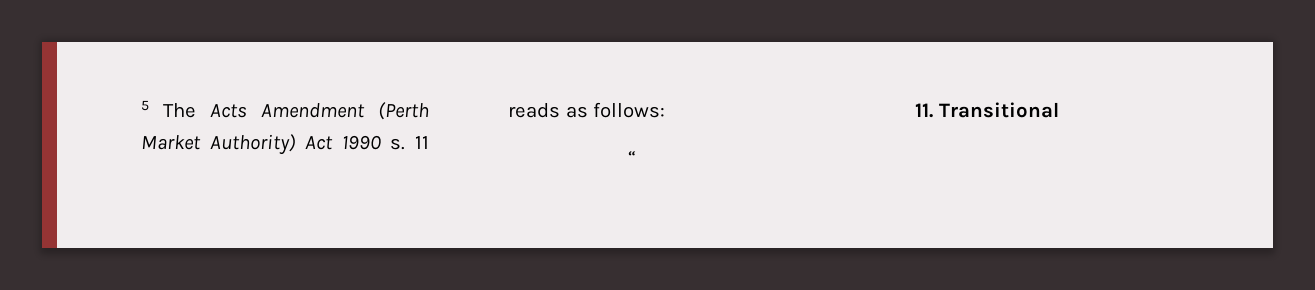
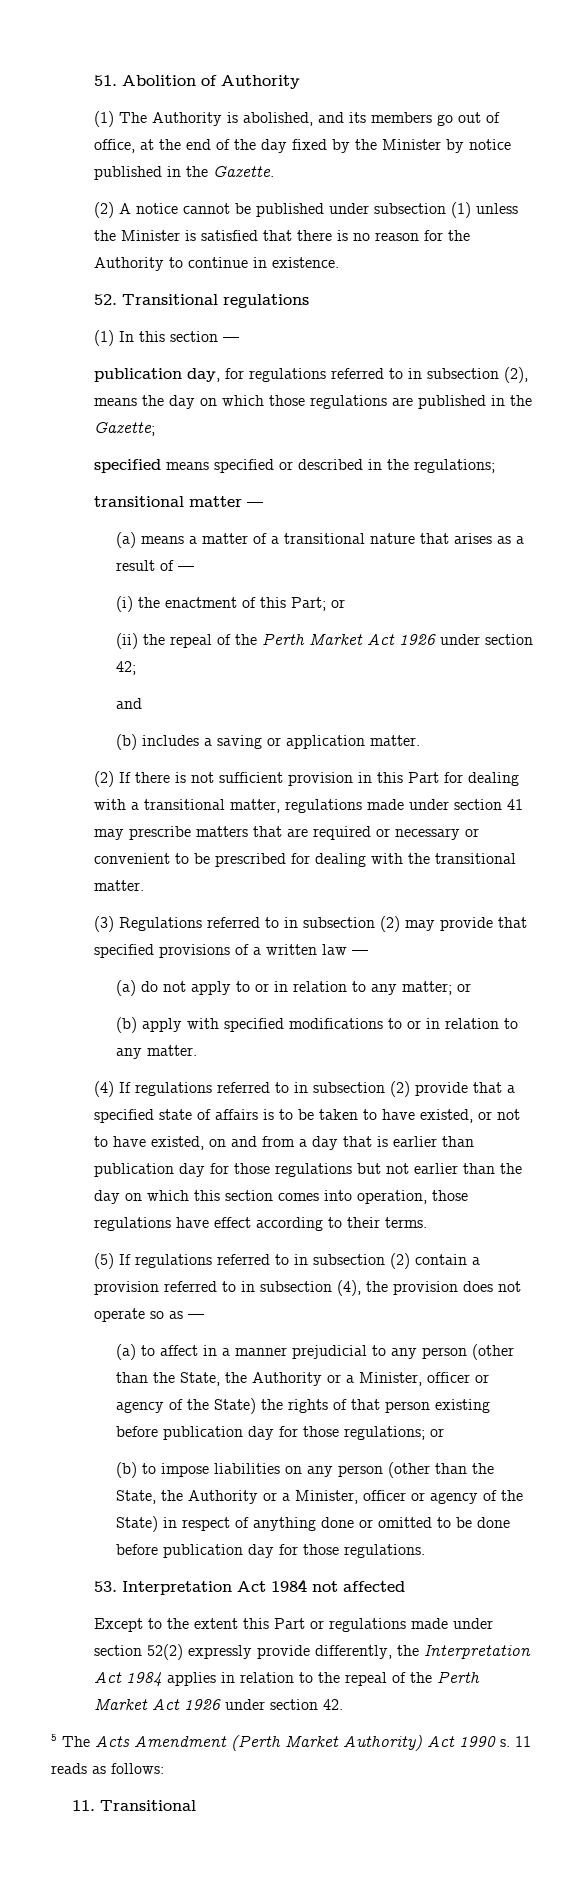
(141, 105) none -> [93,75,300,89] [93,111,500,127] [93,139,511,153] [93,166,274,180] [93,202,518,218] [93,230,470,241] [93,257,339,271] [93,294,309,308] [93,330,239,346] [93,367,528,383] [93,395,532,409] [93,422,155,436] [93,459,495,473] [93,496,263,507] [115,532,524,548] [115,560,194,571] [115,596,345,612] [115,633,533,649] [115,661,136,675] [115,698,142,709] [115,734,420,750] [93,771,519,787] [93,799,523,813] [93,826,479,840] [93,853,516,867] [93,880,144,891] [93,916,527,932] [93,944,368,958] [115,980,471,996] [115,1017,518,1033] [115,1045,197,1059] [93,1081,515,1097] [93,1109,520,1123] [93,1136,474,1150] [93,1163,522,1177] [93,1190,468,1204] [93,1217,427,1231] [93,1253,480,1269] [93,1280,521,1296] [93,1308,204,1322] [115,1344,514,1360] [115,1372,489,1386] [115,1398,490,1414] [115,1426,444,1440] [115,1462,494,1478] [115,1490,523,1504] [115,1516,510,1532] [115,1544,425,1558] [93,1579,405,1595] [93,1618,493,1632] [93,1644,531,1660] [93,1671,480,1687] [93,1698,343,1710] 51. Abolition of Authority // (1) The Authority is abolished, and its members go out of office, at the end of the day fixed by the Minister by notice published in the Gazette. // (2) A notice cannot be published under subsection (1) unless the Minister is satisfied that there is no reason for the Authority to continue in existence. // 52. Transitional regulations // (1) In this section — // publication day, for regulations referred to in subsection (2), means the day on which those regulations are published in the Gazette; // specified means specified or described in the regulations; // transitional matter — // (a) means a matter of a transitional nature that arises as a result of — // (i) the enactment of this Part; or // (ii) the repeal of the Perth Market Act 1926 under section 42; // and // (b) includes a saving or application matter. // (2) If there is not sufficient provision in this Part for dealing with a transitional matter, regulations made under section 41 may prescribe matters that are required or necessary or convenient to be prescribed for dealing with the transitional matter. // (3) Regulations referred to in subsection (2) may provide that specified provisions of a written law — // (a) do not apply to or in relation to any matter; or // (b) apply with specified modifications to or in relation to any matter. // (4) If regulations referred to in subsection (2) provide that a specified state of affairs is to be taken to have existed, or not to have existed, on and from a day that is earlier than publication day for those regulations but not earlier than the day on which this section comes into operation, those regulations have effect according to their terms. // (5) If regulations referred to in subsection (2) contain a provision referred to in subsection (4), the provision does not operate so as — // (a) to affect in a manner prejudicial to any person (other than the State, the Authority or a Minister, officer or agency of the State) the rights of that person existing before publication day for those regulations; or // (b) to impose liabilities on any person (other than the State, the Authority or a Minister, officer or agency of the State) in respect of anything done or omitted to be done before publication day for those regulations. // 53. Interpretation Act 1984 not affected // Except to the extent this Part or regulations made under section 52(2) expressly provide differently, the Interpretation Act 1984 applies in relation to the repeal of the Perth Market Act 1926 under section 42. //
[628,151,636,164] // “ -> (164, 1768) none

